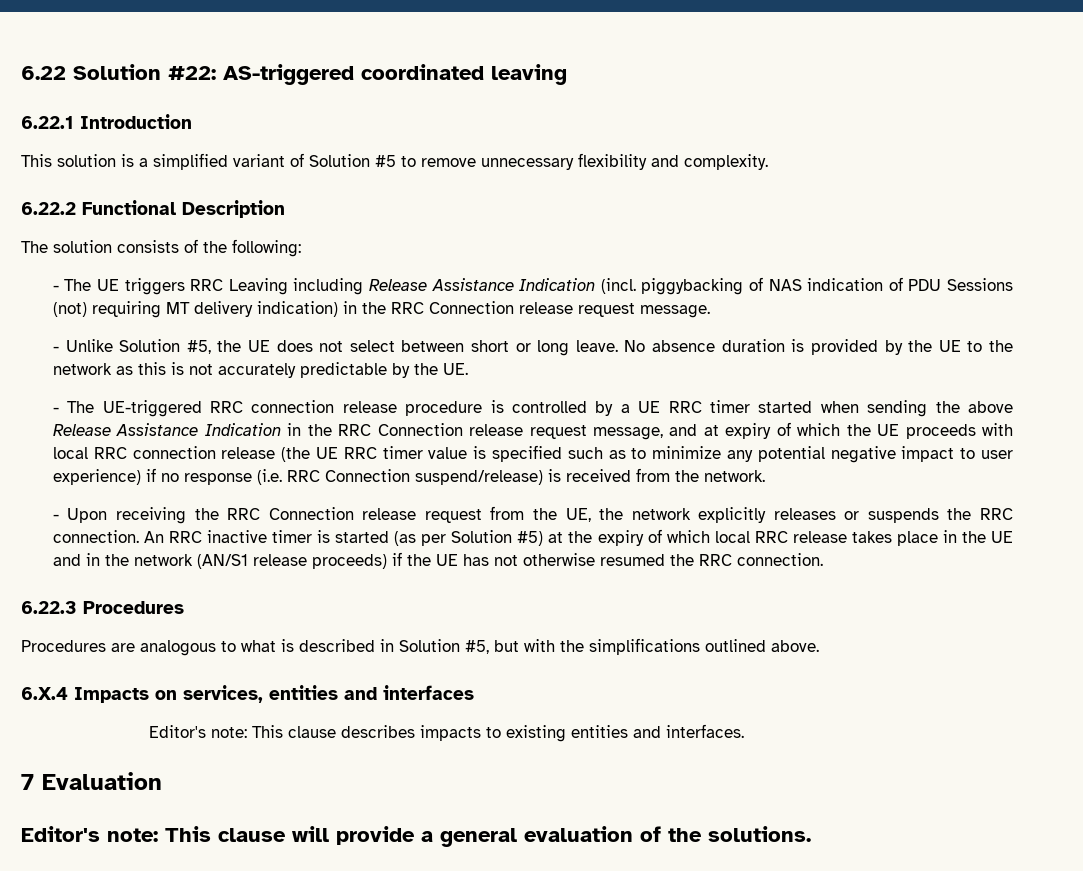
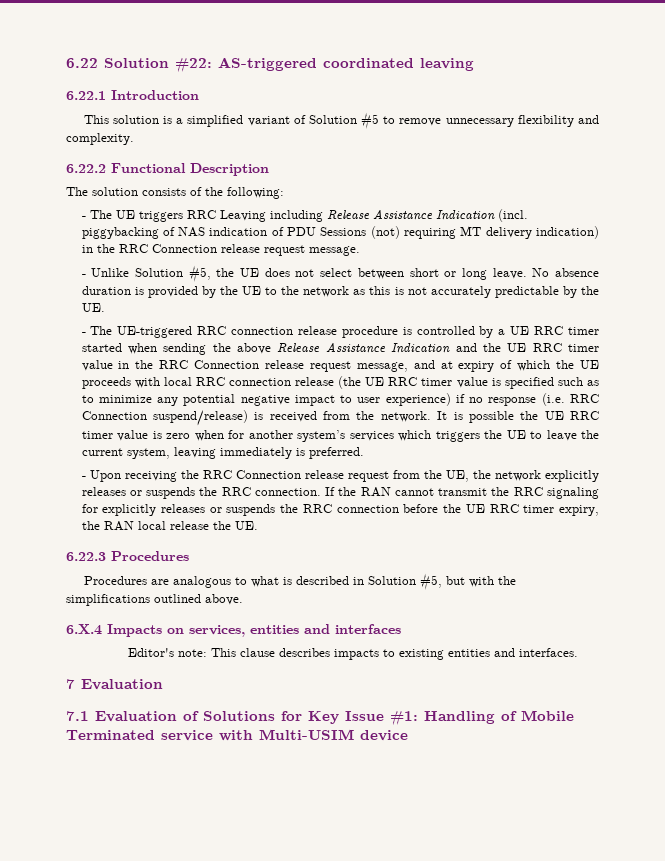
(281, 429) none -> [455,343,599,352] [81,360,113,371] and the UE RRC timer value
(765, 476) none -> [437,411,599,423] [81,430,599,442] [81,447,364,459] It is possible the UE RRC timer value is zero when for another system’s services which triggers the UE to leave the current system, leaving immediately is preferred.
[143,529,1014,546] [52,552,823,569] An RRC inactive timer is started (as per Solution #5) at the expiry of which local RRC release takes place in the UE and in the network (AN/S1 release proceeds) if the UE has not otherwise resumed the RRC connection. -> [325,487,599,499] [81,504,599,516] [81,521,258,531] If the RAN cannot transmit the RRC signaling for explicitly releases or suspends the RRC connection before the UE RRC timer expiry, the RAN local release the UE.
[21,826,811,847] Editor's note: This clause will provide a general evaluation of the solutions. -> [66,710,574,726] [66,729,408,741] 7.1 Evaluation of Solutions for Key Issue #1: Handling of Mobile Terminated service with Multi-USIM device

